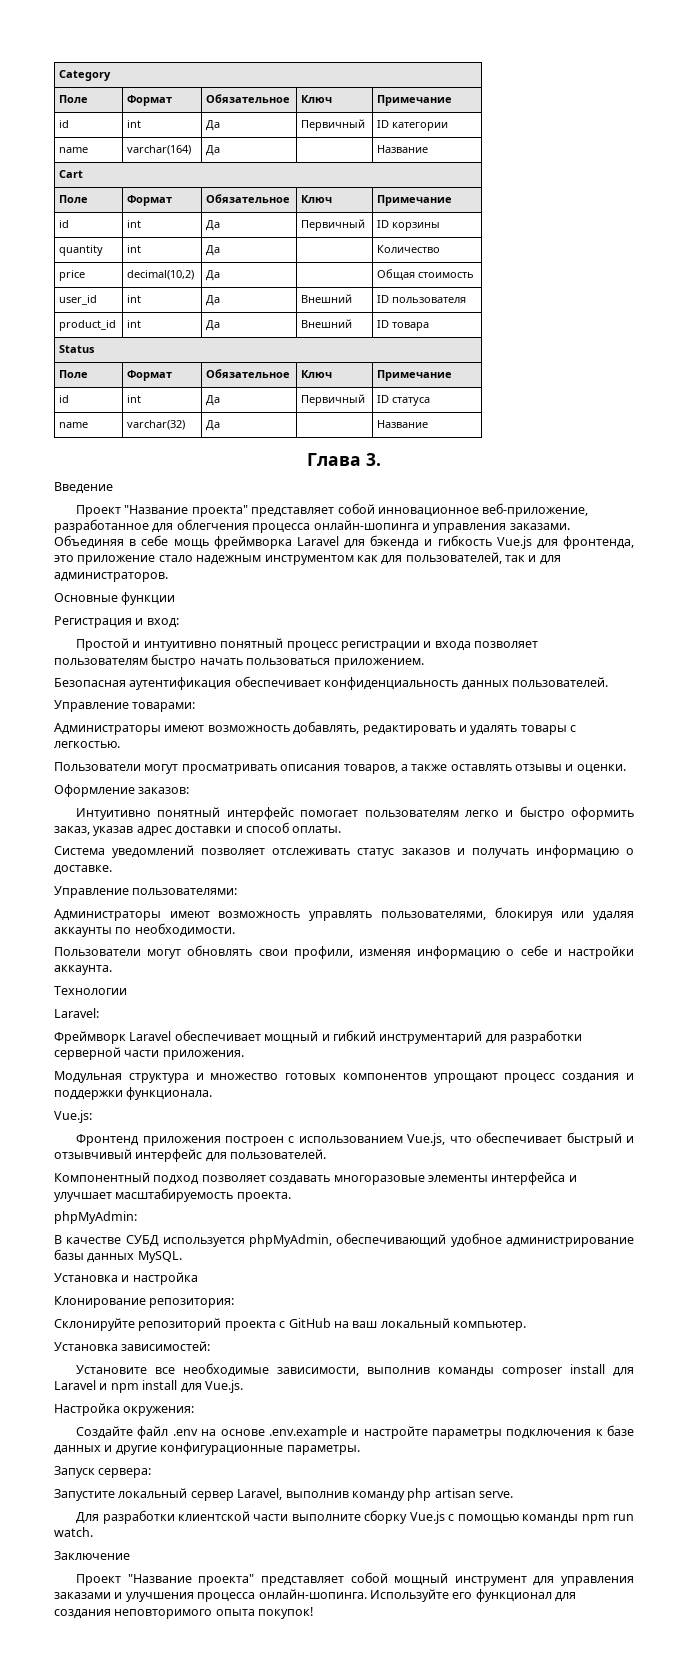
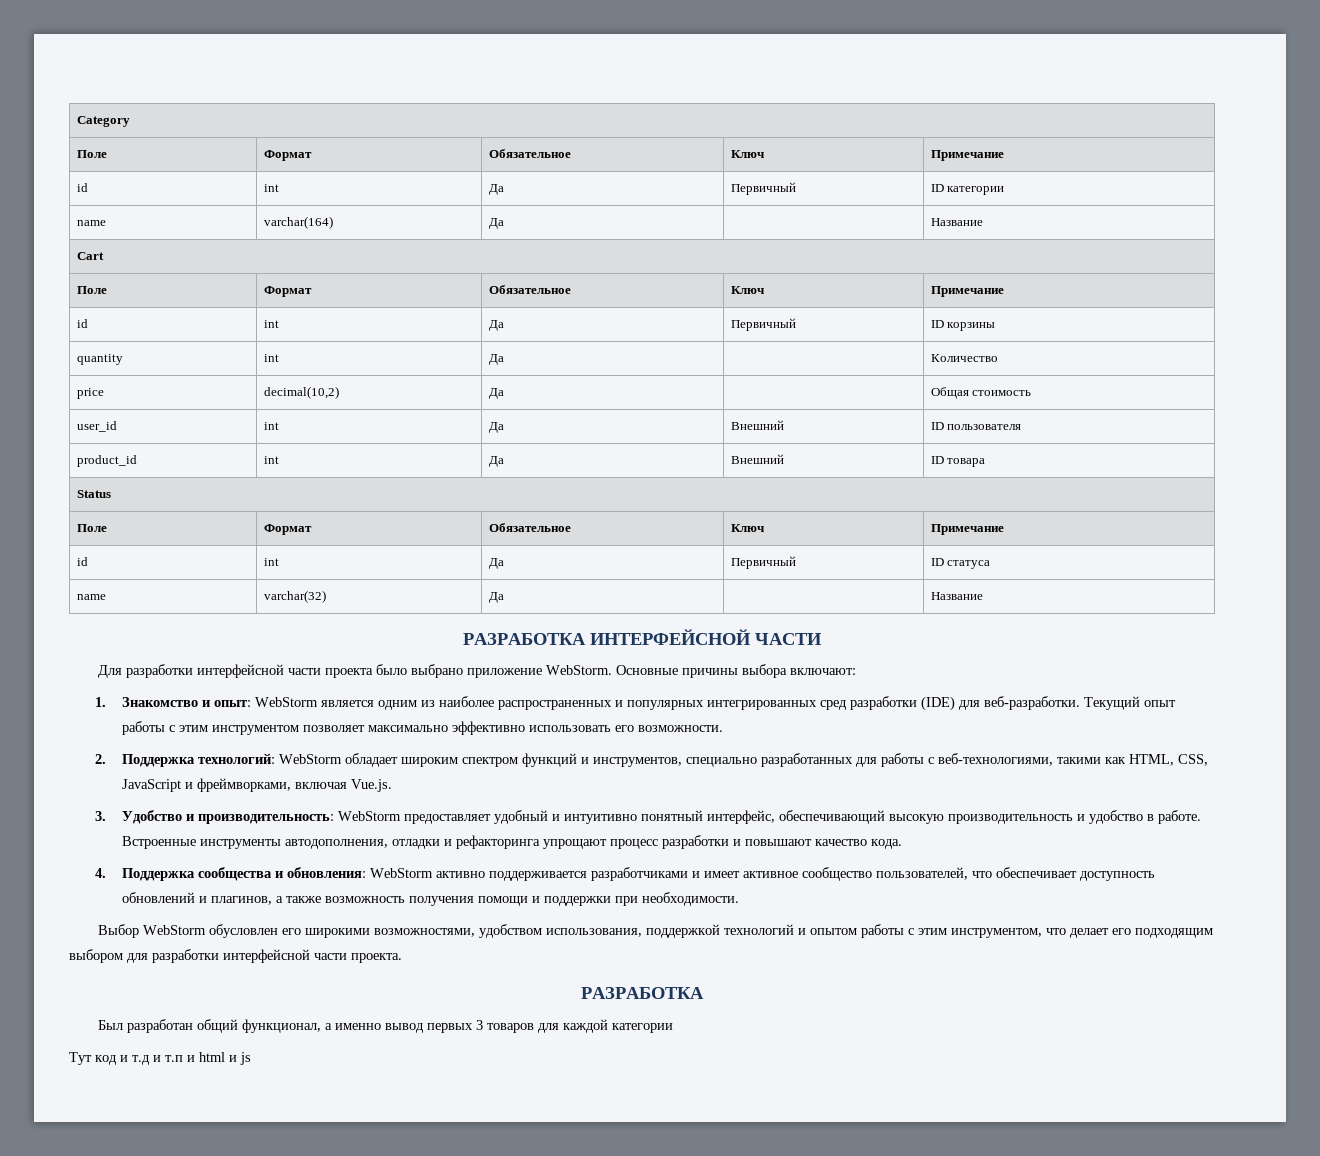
[307,453,381,466] [54,482,113,494] [76,503,589,517] [54,519,570,533] [54,535,635,549] [54,552,561,565] [54,572,168,582] [54,592,176,605] [54,616,179,628] [76,638,539,651] [54,654,424,668] [54,676,608,690] [54,700,196,712] [54,721,576,735] [54,741,120,748] [54,762,626,774] [54,784,190,797] [76,806,635,820] [54,822,342,836] [54,845,634,858] [54,865,112,875] [54,886,238,898] [54,907,634,921] [54,923,235,937] [54,945,634,959] [54,965,112,975] [54,986,127,995] [54,1008,99,1018] [54,1030,582,1044] [54,1047,244,1060] [54,1071,634,1083] [54,1087,213,1100] [54,1110,92,1123] [76,1132,634,1146] [54,1149,327,1162] [54,1172,577,1185] [54,1188,291,1202] [54,1211,137,1224] [54,1233,634,1247] [54,1249,182,1263] [54,1272,198,1285] [54,1296,235,1308] [54,1318,526,1331] [54,1341,211,1351] [76,1363,634,1377] [54,1380,243,1393] [54,1403,195,1416] [76,1425,634,1439] [54,1442,360,1455] [54,1466,152,1478] [54,1488,513,1501] [76,1510,635,1524] [54,1527,93,1537] [54,1551,130,1560] [76,1572,635,1586] [54,1589,576,1602] [54,1607,314,1619] Глава 3. // Введение // Проект "Название проекта" представляет собой инновационное веб-приложение, разработанное для облегчения процесса онлайн-шопинга и управления заказами. Объединяя в себе мощь фреймворка Laravel для бэкенда и гибкость Vue.js для фронтенда, это приложение стало надежным инструментом как для пользователей, так и для администраторов. // Основные функции // Регистрация и вход: // Простой и интуитивно понятный процесс регистрации и входа позволяет пользователям быстро начать пользоваться приложением. // Безопасная аутентификация обеспечивает конфиденциальность данных пользователей. // Управление товарами: // Администраторы имеют возможность добавлять, редактировать и удалять товары с легкостью. // Пользователи могут просматривать описания товаров, а также оставлять отзывы и оценки. // Оформление заказов: // Интуитивно понятный интерфейс помогает пользователям легко и быстро оформить заказ, указав адрес доставки и способ оплаты. // Система уведомлений позволяет отслеживать статус заказов и получать информацию о доставке. // Управление пользователями: // Администраторы имеют возможность управлять пользователями, блокируя или удаляя аккаунты по необходимости. // Пользователи могут обновлять свои профили, изменяя информацию о себе и настройки аккаунта. // Технологии // Laravel: // Фреймворк Laravel обеспечивает мощный и гибкий инструментарий для разработки серверной части приложения. // Модульная структура и множество готовых компонентов упрощают процесс создания и поддержки функционала. // Vue.js: // Фронтенд приложения построен с использованием Vue.js, что обеспечивает быстрый и отзывчивый интерфейс для пользователей. // Компонентный подход позволяет создавать многоразовые элементы интерфейса и улучшает масштабируемость проекта. // phpMyAdmin: // В качестве СУБД используется phpMyAdmin, обеспечивающий удобное администрирование базы данных MySQL. // Установка и настройка // Клонирование репозитория: // Склонируйте репозиторий проекта с GitHub на ваш локальный компьютер. // Установка зависимостей: // Установите все необходимые зависимости, выполнив команды composer install для Laravel и npm install для Vue.js. // Настройка окружения: // Создайте файл .env на основе .env.example и настройте параметры подключения к базе данных и другие конфигурационные параметры. // Запуск сервера: // Запустите локальный сервер Laravel, выполнив команду php artisan serve. // Для разработки клиентской части выполните сборку Vue.js с помощью команды npm run watch. // Заключение // Проект "Название проекта" представляет собой мощный инструмент для управления заказами и улучшения процесса онлайн-шопинга. Используйте его функционал для создания неповторимого опыта покупок! -> [463,629,822,645] [97,664,856,678] [95,696,1176,711] [121,721,723,735] [95,753,1208,767] [121,778,392,792] [95,810,1201,824] [121,835,902,849] [95,867,1155,881] [121,892,739,906] [97,924,1213,938] [69,949,402,963] [581,987,704,999] [97,1019,673,1033] [69,1052,251,1065] РАЗРАБОТКА ИНТЕРФЕЙСНОЙ ЧАСТИ // Для разработки интерфейсной части проекта было выбрано приложение WebStorm. Основные причины выбора включают: // 1. Знакомство и опыт: WebStorm является одним из наиболее распространенных и популярных интегрированных сред разработки (IDE) для веб-разработки. Текущий опыт работы с этим инструментом позволяет максимально эффективно использовать его возможности. // 2. Поддержка технологий: WebStorm обладает широким спектром функций и инструментов, специально разработанных для работы с веб-технологиями, такими как HTML, CSS, JavaScript и фреймворками, включая Vue.js. // 3. Удобство и производительность: WebStorm предоставляет удобный и интуитивно понятный интерфейс, обеспечивающий высокую производительность и удобство в работе. Встроенные инструменты автодополнения, отладки и рефакторинга упрощают процесс разработки и повышают качество кода. // 4. Поддержка сообщества и обновления: WebStorm активно поддерживается разработчиками и имеет активное сообщество пользователей, что обеспечивает доступность обновлений и плагинов, а также возможность получения помощи и поддержки при необходимости. // Выбор WebStorm обусловлен его широкими возможностями, удобством использования, поддержкой технологий и опытом работы с этим инструментом, что делает его подходящим выбором для разработки интерфейсной части проекта. // РАЗРАБОТКА // Был разработан общий функционал, а именно вывод первых 3 товаров для каждой категории // Тут код и т.д и т.п и html и js

